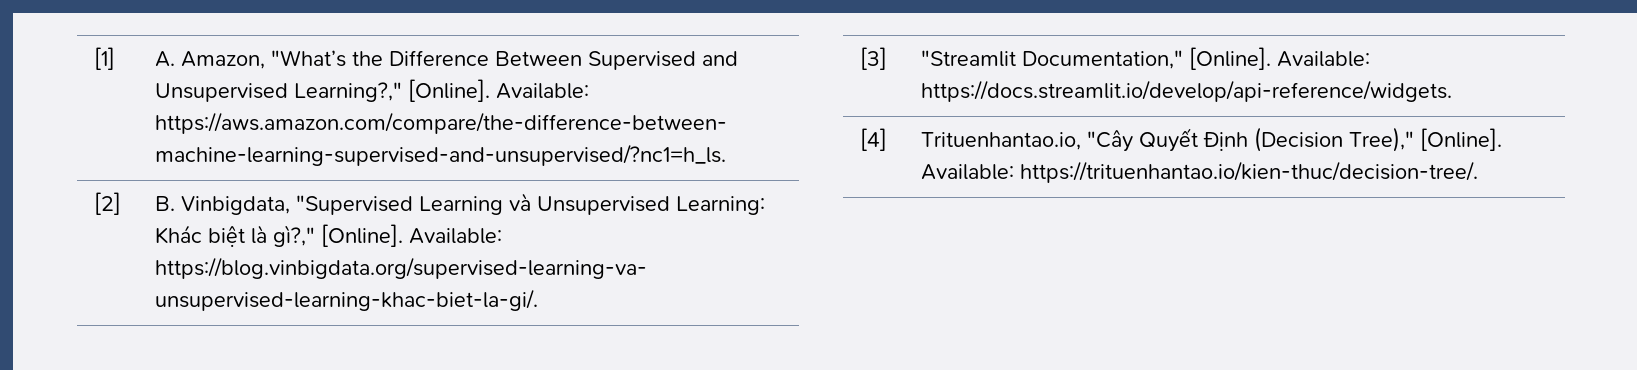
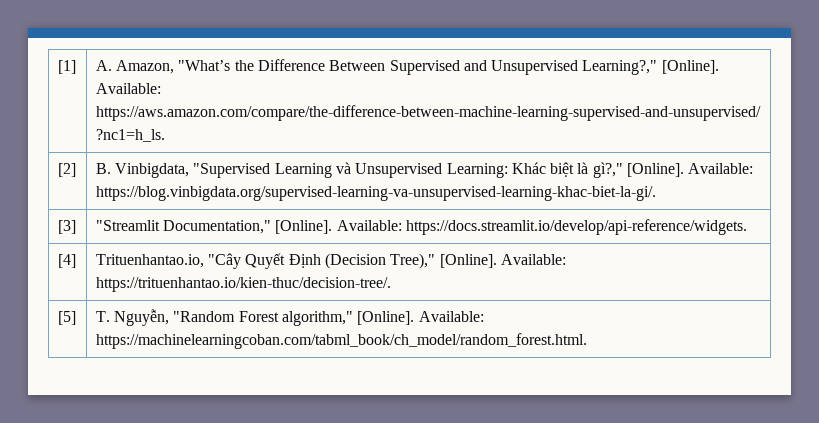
(1478, 172) none -> [57,311,76,325] [95,309,484,326] [95,333,587,349] // [5] | T. Nguyễn, "Random Forest algorithm," [Online]. Available: https://machinelearningcoban.com/tabml_book/ch_model/random_forest.html.

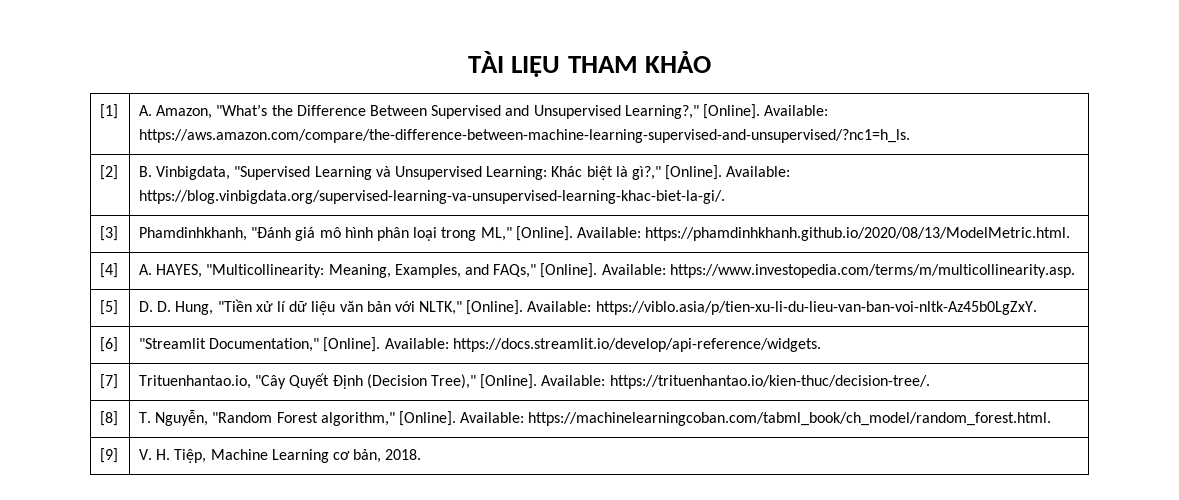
(57, 67) none -> [468,51,711,77] TÀI LIỆU THAM KHẢO //
(76, 227) none -> [139,226,1071,241] [100,263,119,278] [139,263,1075,278] [100,300,119,315] [139,299,1037,315] [100,337,119,352] | Phamdinhkhanh, "Đánh giá mô hình phân loại trong ML," [Online]. Available: https://phamdinhkhanh.github.io/2020/08/13/ModelMetric.html. // [4] | A. HAYES, "Multicollinearity: Meaning, Examples, and FAQs," [Online]. Available: https://www.investopedia.com/terms/m/multicollinearity.asp. // [5] | D. D. Hung, "Tiền xử lí dữ liệu văn bản với NLTK," [Online]. Available: https://viblo.asia/p/tien-xu-li-du-lieu-van-ban-voi-nltk-Az45b0LgZxY. // [6]
[57,254,76,268] [4] -> [100,374,119,389] [7]
[57,311,76,325] [5] -> [100,411,119,426] [8]
(587, 341) none -> [100,448,119,463] [139,449,422,463] // [9] | V. H. Tiệp, Machine Learning cơ bản, 2018.

